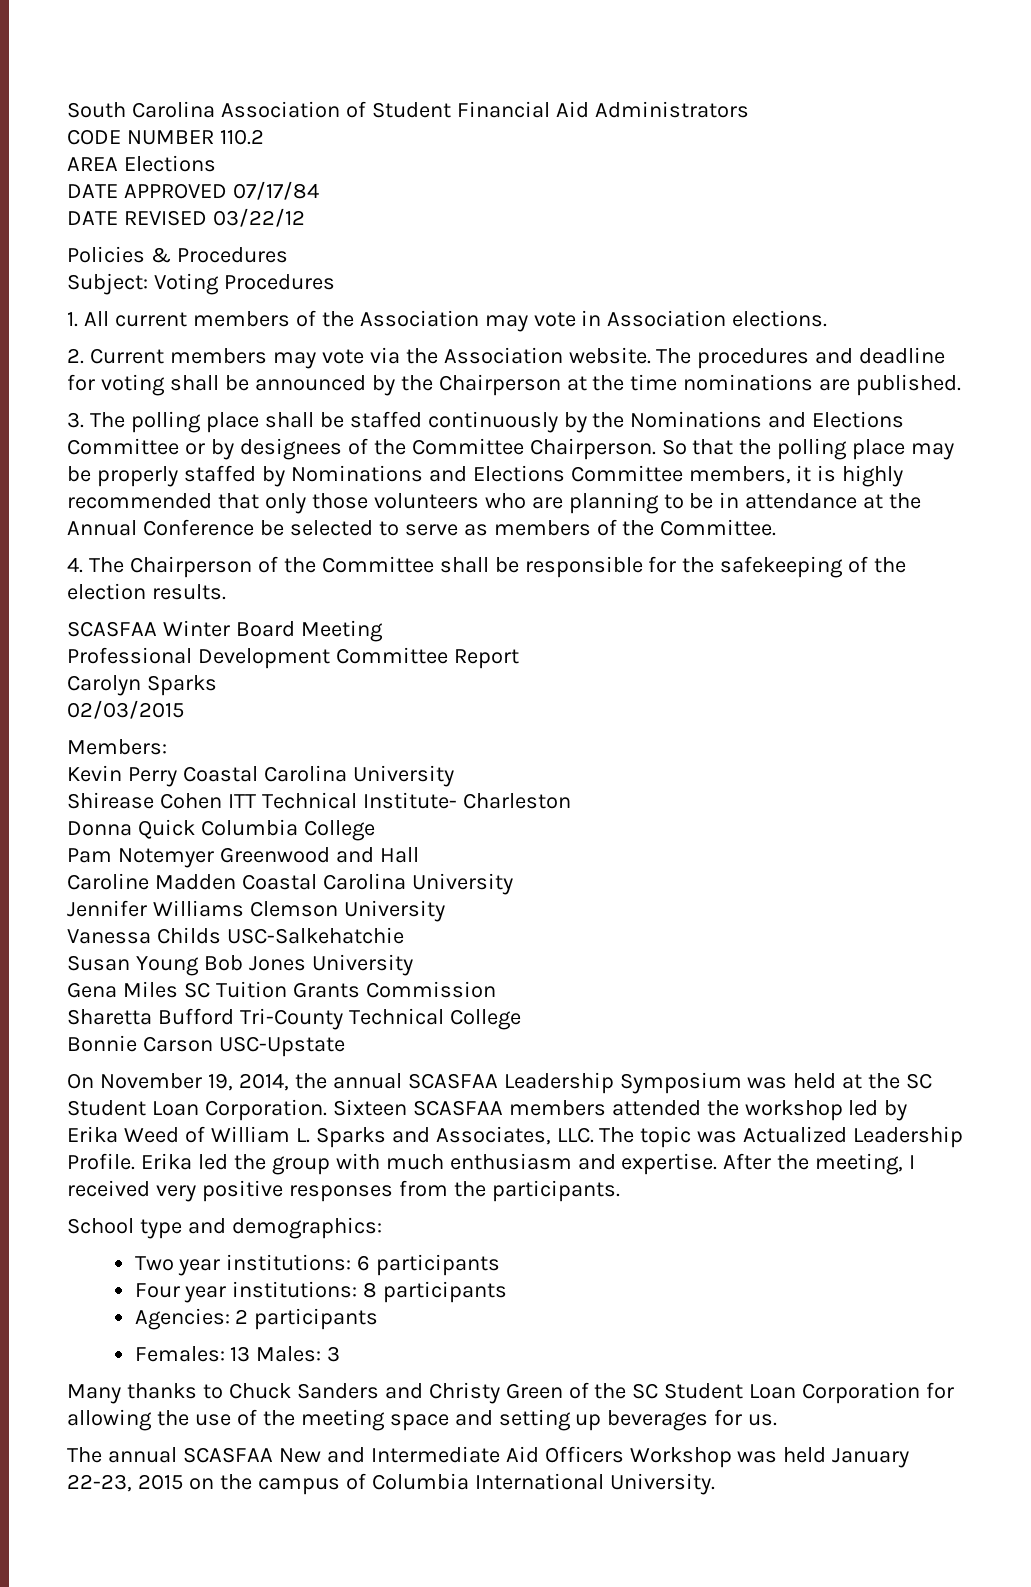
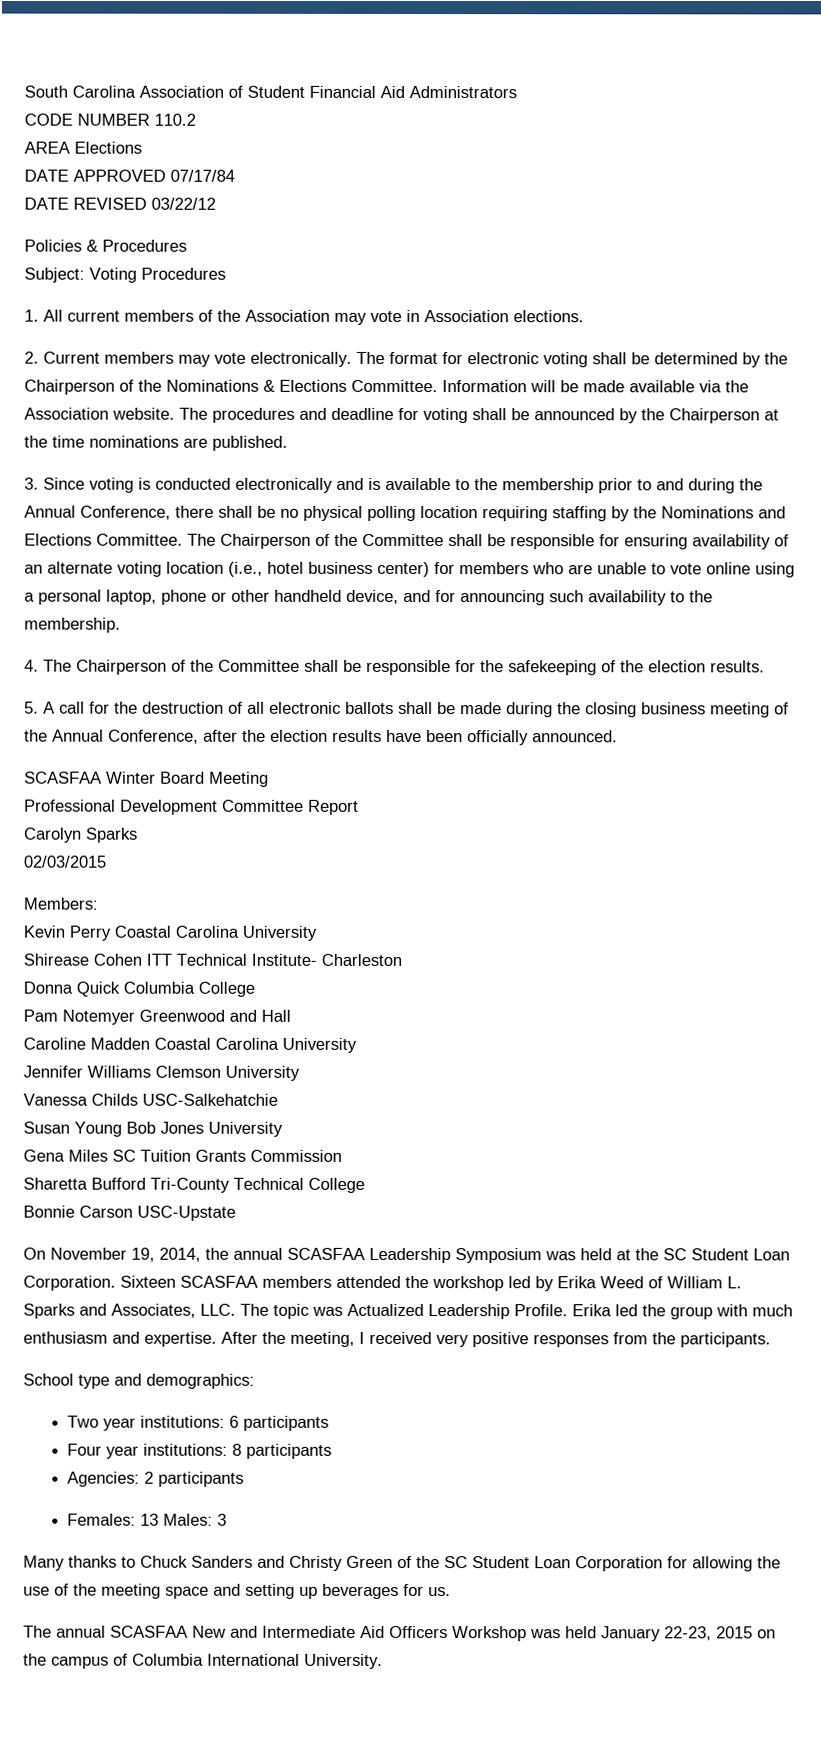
(364, 356) none -> [250,351,788,368] [24,379,695,395] electronically. The format for electronic voting shall be determined by the Chairperson of the Nominations & Elections Committee. Information will be made available
[89,411,558,433] The polling place shall be staffed continuously -> [43,477,763,494] [24,505,607,522] Since voting is conducted electronically and is available to the membership prior to and during the Annual Conference, there shall be no physical polling location requiring staffing
[67,438,955,460] [67,465,904,487] [67,492,922,514] [67,519,777,536] Committee or by designees of the Committee Chairperson. So that the polling place may be properly staffed by Nominations and Elections Committee members, it is highly recommended that only those volunteers who are planning to be in attendance at the Annual Conference be selected to serve as members of the Committee. -> [96,533,789,550] [24,561,795,578] [24,589,713,606] [24,617,121,633] Committee. The Chairperson of the Committee shall be responsible for ensuring availability of an alternate voting location (i.e., hotel business center) for members who are unable to vote online using a personal laptop, phone or other handheld device, and for announcing such availability to the membership.
(226, 592) none -> [24,701,789,718] [24,729,618,746] // 5. A call for the destruction of all electronic ballots shall be made during the closing business meeting of the Annual Conference, after the election results have been officially announced.

